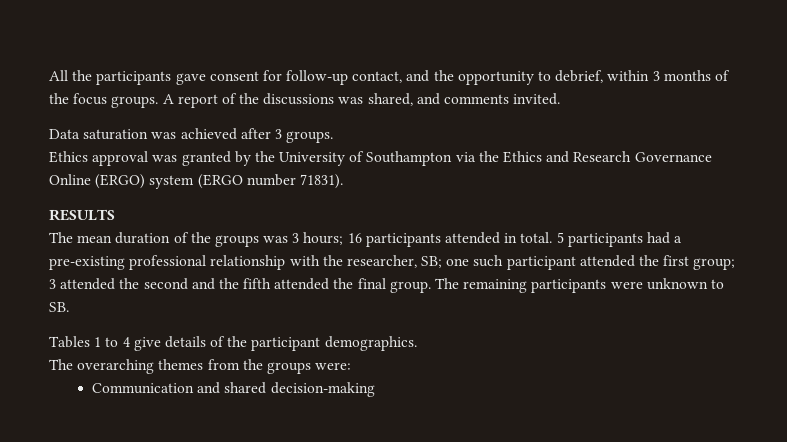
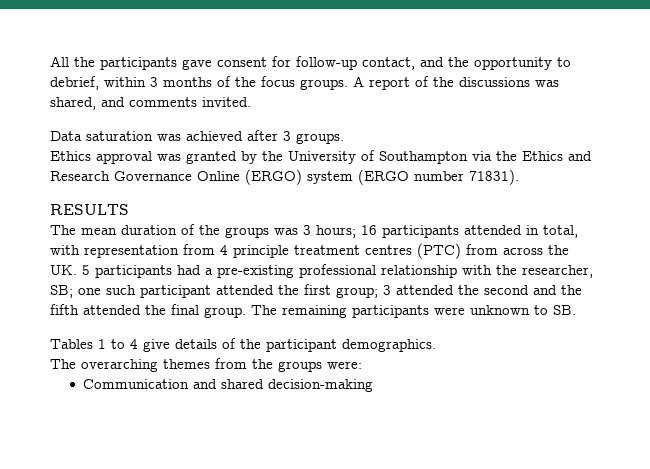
[520,232,553,243] total. -> [543,225,578,238] [50,243,569,259] [50,265,77,275] total, with representation from 4 principle treatment centres (PTC) from across the UK.

